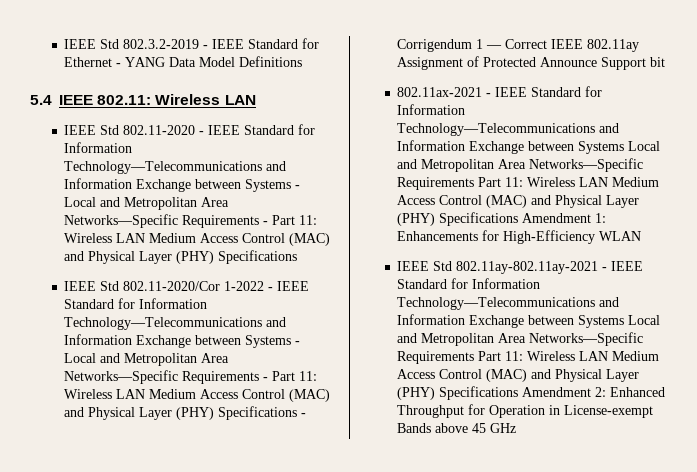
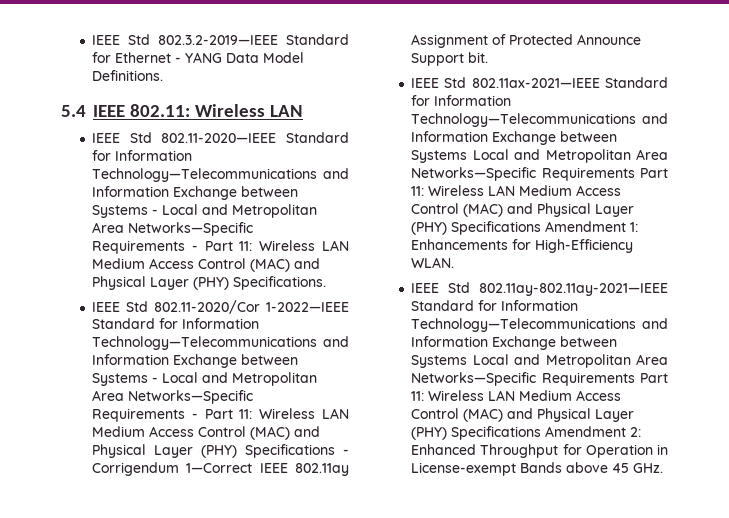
[64,39,245,49] IEEE Std 802.3.2-2019 - IEEE -> [92,34,279,45] IEEE Std 802.3.2-2019—IEEE
[239,56,303,67] Definitions -> [92,70,164,81] Definitions.
[123,125,241,135] 802.11-2020 - IEEE -> [161,133,277,143] 802.11-2020—IEEE
[218,250,298,264] Specifications -> [233,276,327,290] Specifications.
[224,281,310,291] 1-2022 - IEEE -> [266,302,349,312] 1-2022—IEEE
[476,39,548,49] 1 — Correct -> [186,463,253,473] 1—Correct
[650,57,666,67] [397,87,528,97] bit // 802.11ax-2021 - IEEE -> [468,52,489,63] [411,77,600,88] bit. // IEEE Std 802.11ax-2021—IEEE
[599,231,642,241] [397,261,644,274] WLAN // IEEE Std 802.11ay-802.11ay-2021 - IEEE -> [411,257,455,268] [411,282,668,296] WLAN. // IEEE Std 802.11ay-802.11ay-2021—IEEE
[490,423,517,433] GHz -> [633,463,664,473] GHz.

